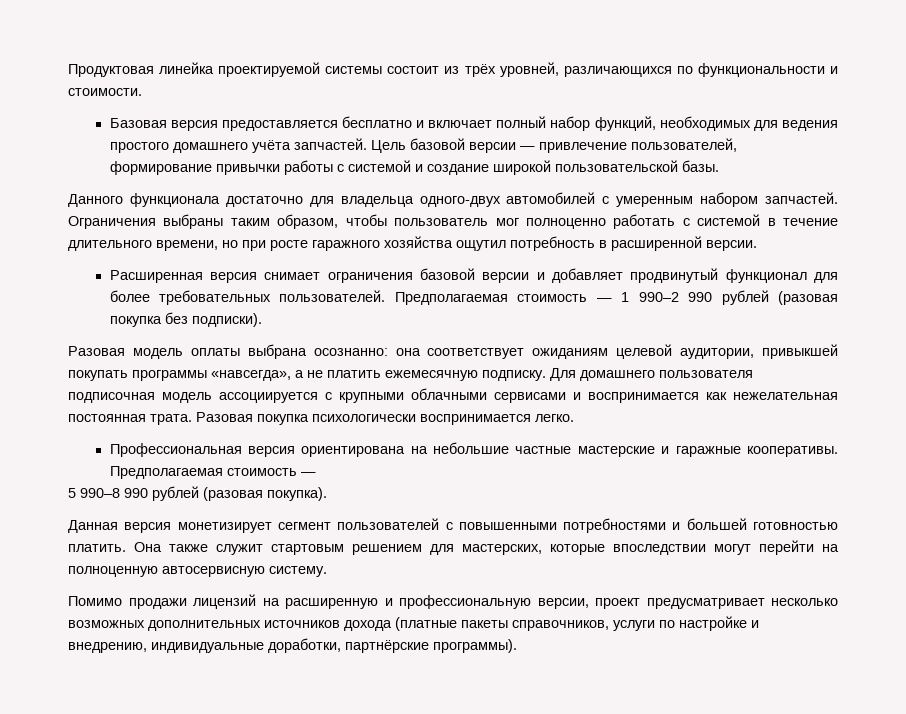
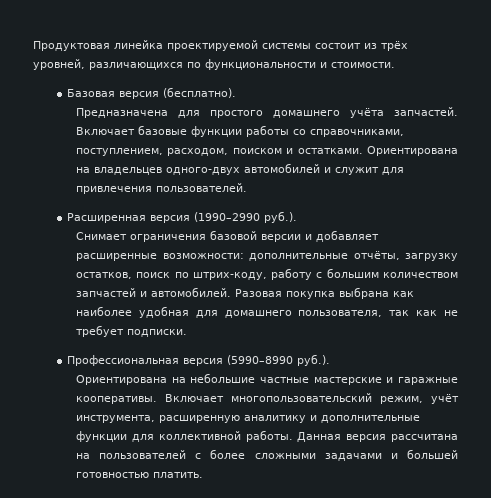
[221,116,839,131] [109,138,737,153] [109,160,719,175] [68,192,838,207] [68,214,838,229] [68,236,757,251] предоставляется бесплатно и включает полный набор функций, необходимых для ведения простого домашнего учёта запчастей. Цель базовой версии — привлечение пользователей, формирование привычки работы с системой и создание широкой пользовательской базы. // Данного функционала достаточно для владельца одного-двух автомобилей с умеренным набором запчастей. Ограничения выбраны таким образом, чтобы пользователь мог полноценно работать с системой в течение длительного времени, но при росте гаражного хозяйства ощутил потребность в расширенной версии. -> [162,87,236,98] [76,107,458,118] [76,125,405,137] [76,146,458,156] [76,163,405,175] [76,183,248,194] (бесплатно). // Предназначена для простого домашнего учёта запчастей. Включает базовые функции работы со справочниками, поступлением, расходом, поиском и остатками. Ориентирована на владельцев одного-двух автомобилей и служит для привлечения пользователей.
[264,272,321,280] снимает -> [193,211,297,223] [76,232,128,240] (1990–2990 руб.). // Снимает
[630,268,838,283] [109,290,839,305] [109,312,262,327] [68,344,838,359] [68,368,753,381] [68,388,838,403] [68,412,574,425] продвинутый функционал для более требовательных пользователей. Предполагаемая стоимость — 1 990–2 990 рублей (разовая покупка без подписки). // Разовая модель оплаты выбрана осознанно: она соответствует ожиданиям целевой аудитории, привыкшей покупать программы «навсегда», а не платить ежемесячную подписку. Для домашнего пользователя подписочная модель ассоциируется с крупными облачными сервисами и воспринимается как нежелательная постоянная трата. Разовая покупка психологически воспринимается легко. -> [76,251,459,261] [76,268,458,280] [76,287,415,299] [76,306,458,318] [76,325,188,337] расширенные возможности: дополнительные отчёты, загрузку остатков, поиск по штрих-коду, работу с большим количеством запчастей и автомобилей. Разовая покупка выбрана как наиболее удобная для домашнего пользователя, так как не требует подписки.
[301,446,406,457] ориентирована -> [226,354,330,366] [76,375,168,385] (5990–8990 руб.). // Ориентирована
[109,466,316,479] [68,486,327,501] [68,518,838,533] [68,540,839,555] [68,566,327,577] [68,594,838,609] [68,616,759,631] [68,638,517,653] Предполагаемая стоимость — // 5 990–8 990 рублей (разовая покупка). // Данная версия монетизирует сегмент пользователей с повышенными потребностями и большей готовностью платить. Она также служит стартовым решением для мастерских, которые впоследствии могут перейти на полноценную автосервисную систему. // Помимо продажи лицензий на расширенную и профессиональную версии, проект предусматривает несколько возможных дополнительных источников дохода (платные пакеты справочников, услуги по настройке и внедрению, индивидуальные доработки, партнёрские программы). -> [165,393,460,404] [76,415,421,423] [76,430,458,442] [76,449,458,461] [76,472,204,478] Включает многопользовательский режим, учёт инструмента, расширенную аналитику и дополнительные функции для коллективной работы. Данная версия рассчитана на пользователей с более сложными задачами и большей готовностью платить.

